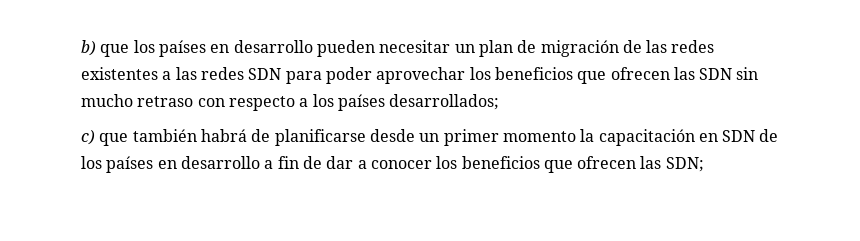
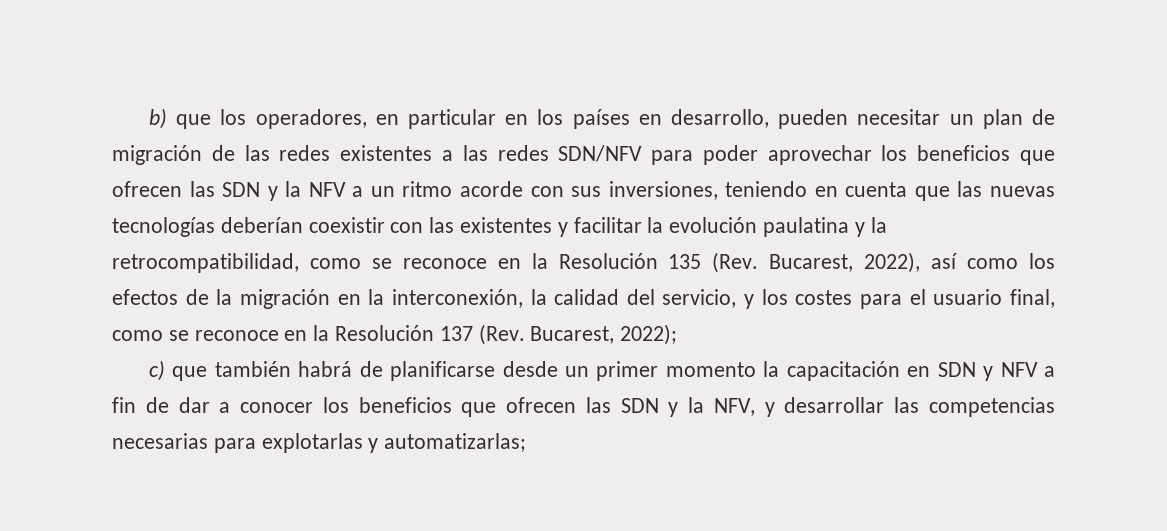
[158,40,313,57] países en desarrollo -> [255,109,769,129] operadores, en particular en los países en desarrollo,
[248,68,282,80] SDN -> [558,145,643,162] SDN/NFV
[736,67,759,80] [81,94,500,111] sin mucho retraso con respecto a los países desarrollados; -> [267,181,1055,201] [112,217,887,237] [112,252,1055,273] [112,289,1055,309] [112,324,678,345] y la NFV a un ritmo acorde con sus inversiones, teniendo en cuenta que las nuevas tecnologías deberían coexistir con las existentes y facilitar la evolución paulatina y la retrocompatibilidad, como se reconoce en la Resolución 135 (Rev. Bucarest, 2022), así como los efectos de la migración en la interconexión, la calidad del servicio, y los costes para el usuario final, como se reconoce en la Resolución 137 (Rev. Bucarest, 2022);
[759,129,779,142] [81,156,260,173] de los países en desarrollo -> [983,362,1038,381] y NFV
[665,157,704,172] SDN; -> [620,397,1055,417] [112,433,527,453] SDN y la NFV, y desarrollar las competencias necesarias para explotarlas y automatizarlas;

